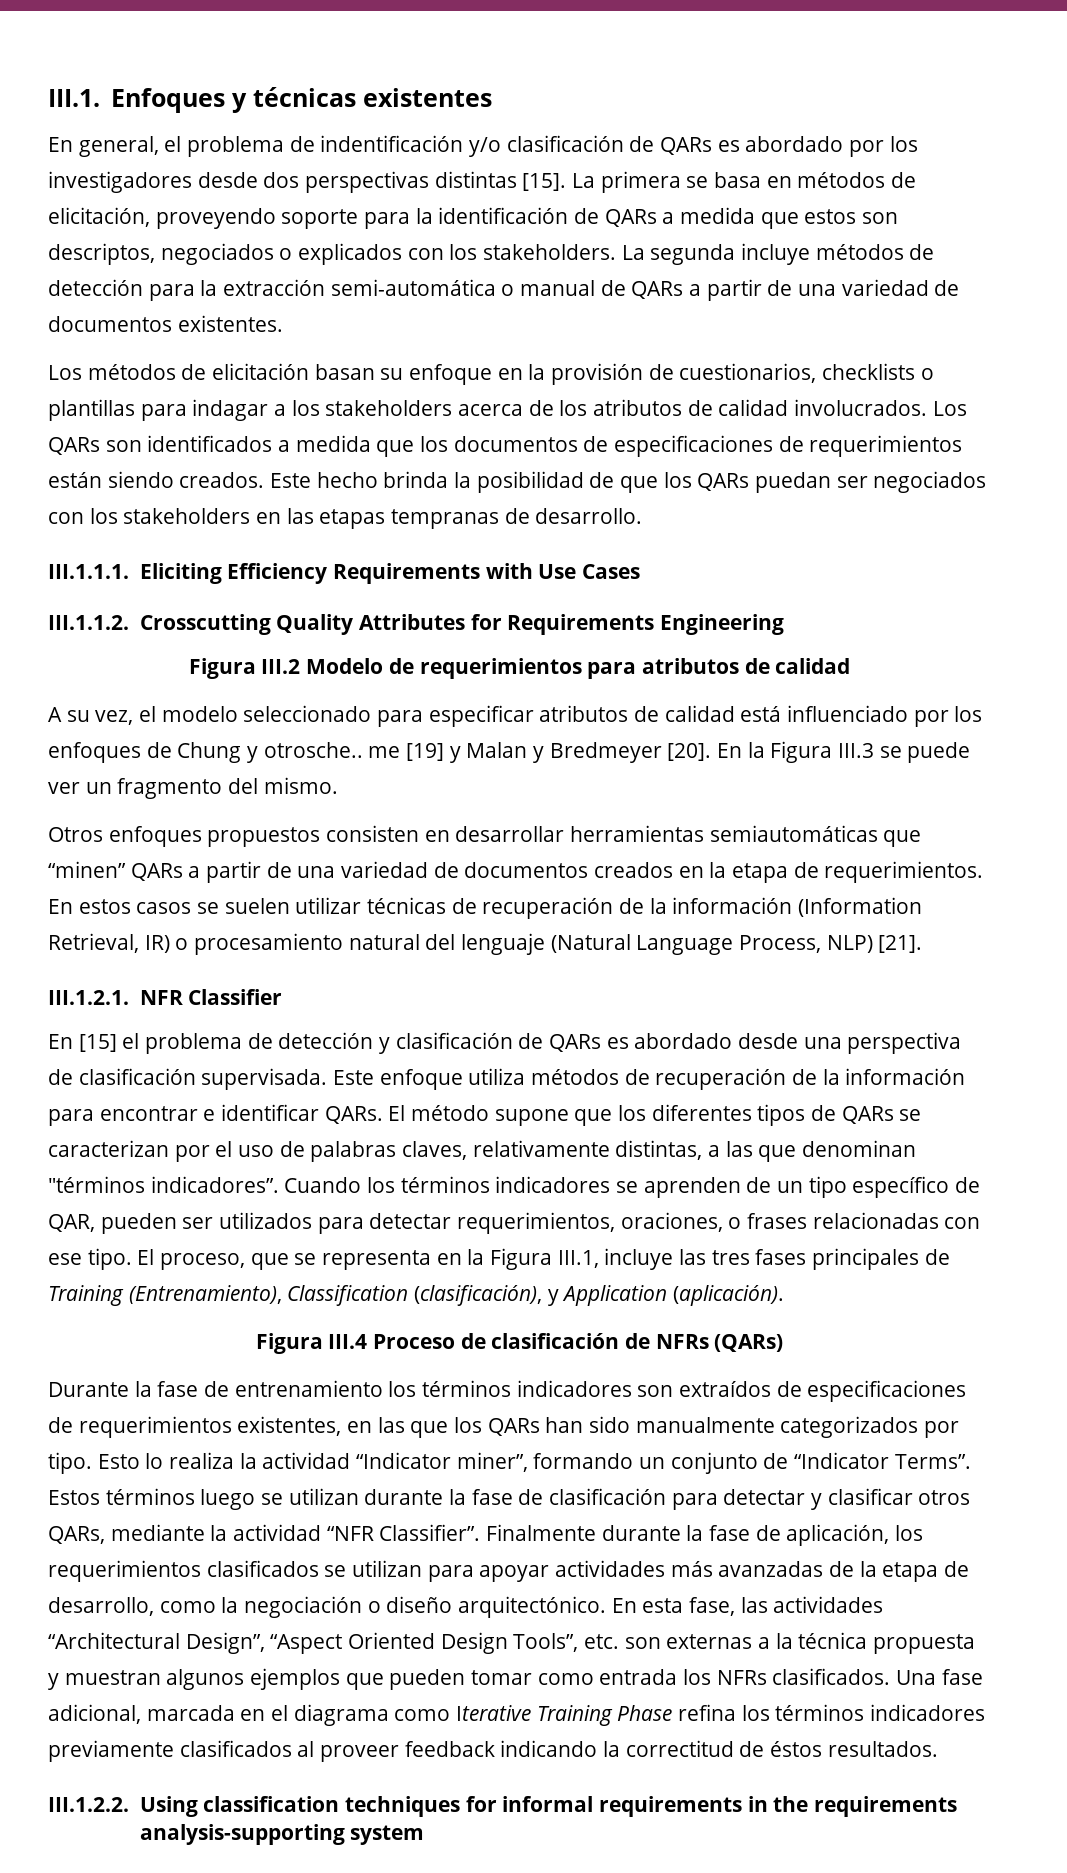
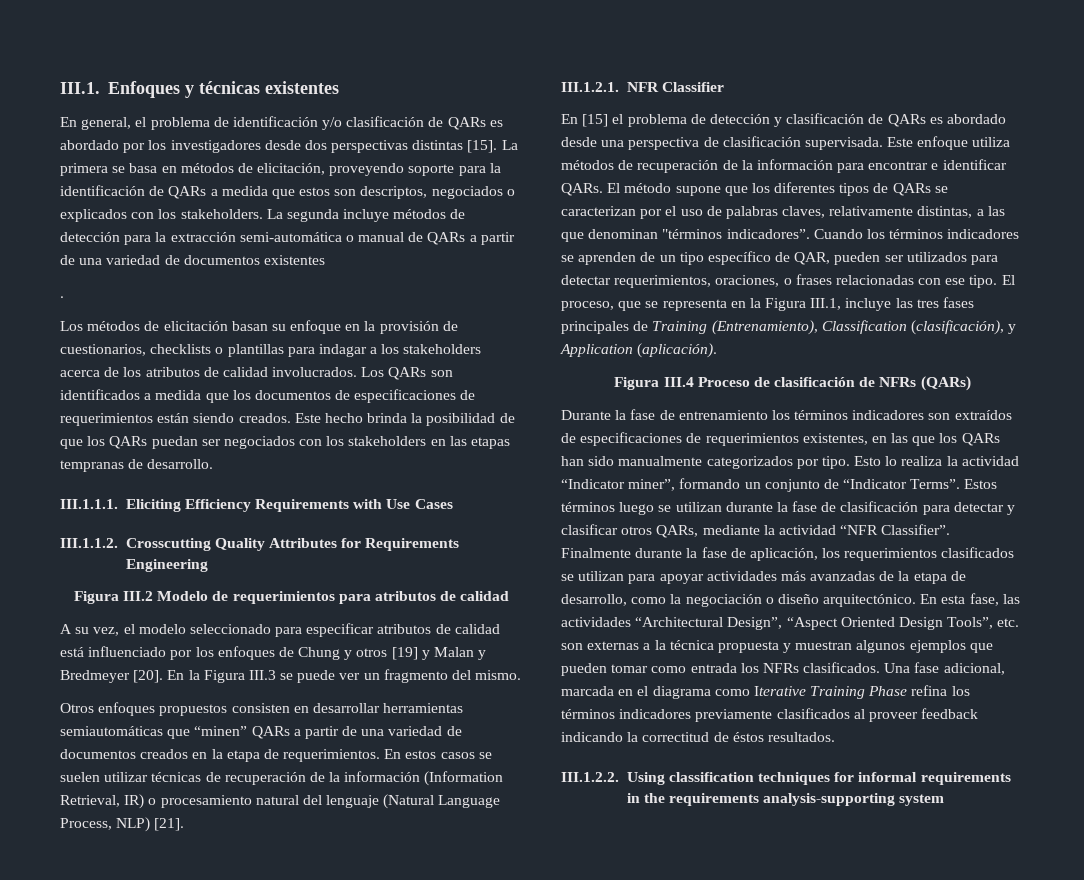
[320,135,464,152] indentificación -> [232,116,318,127] identificación
[177,315,283,332] existentes. -> [263,255,325,265] [60,296,64,298] existentes // .
[263,742,401,758] otrosche.. me -> [356,648,388,657] otros

